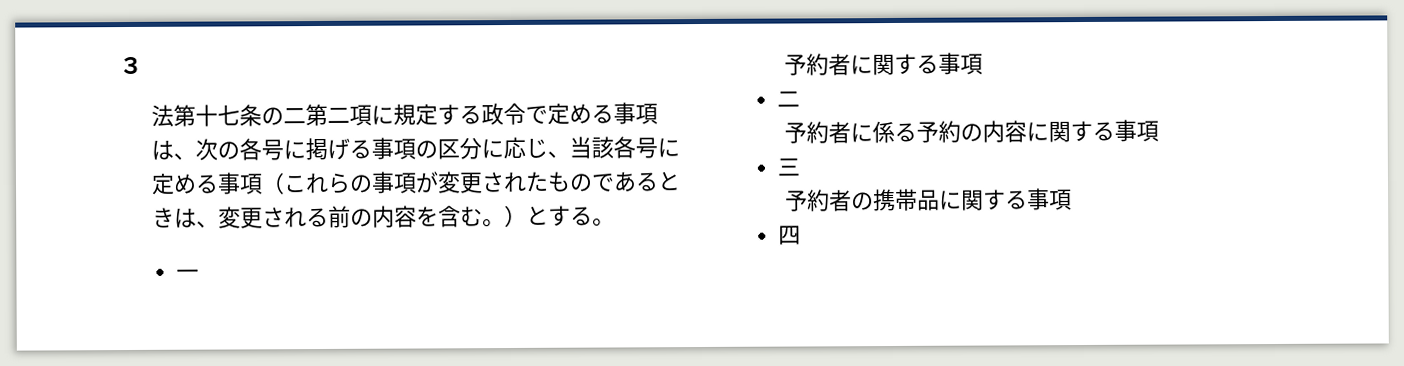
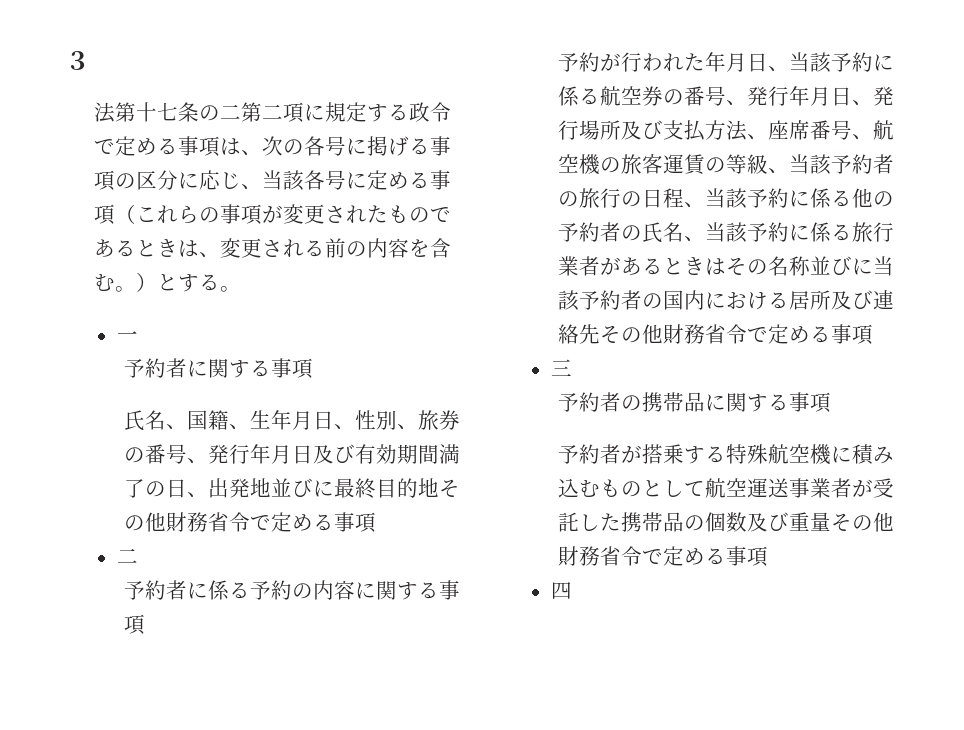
(984, 64) none -> [123,410,460,431] [123,444,460,464] [123,478,460,499] [123,512,376,533] // 氏名、国籍、生年月日、性別、旅券の番号、発行年月日及び有効期間満了の日、出発地並びに最終目的地その他財務省令で定める事項
(1160, 131) none -> [557,52,894,73] [557,86,894,106] [557,120,894,141] [557,154,894,175] [557,188,894,209] [557,222,894,243] [557,256,894,276] [557,290,894,311] [557,324,873,345] // 予約が行われた年月日、当該予約に係る航空券の番号、発行年月日、発行場所及び支払方法、座席番号、航空機の旅客運賃の等級、当該予約者の旅行の日程、当該予約に係る他の予約者の氏名、当該予約に係る旅行業者があるときはその名称並びに当該予約者の国内における居所及び連絡先その他財務省令で定める事項
(1073, 200) none -> [557,444,894,465] [557,478,894,498] [557,512,894,532] [557,546,768,567] // 予約者が搭乗する特殊航空機に積み込むものとして航空運送事業者が受託した携帯品の個数及び重量その他財務省令で定める事項

